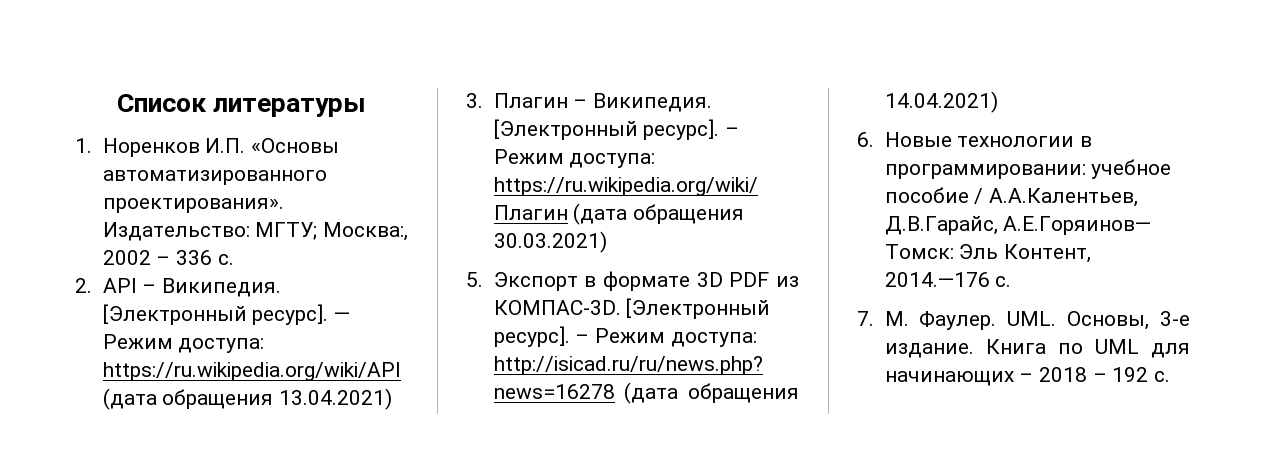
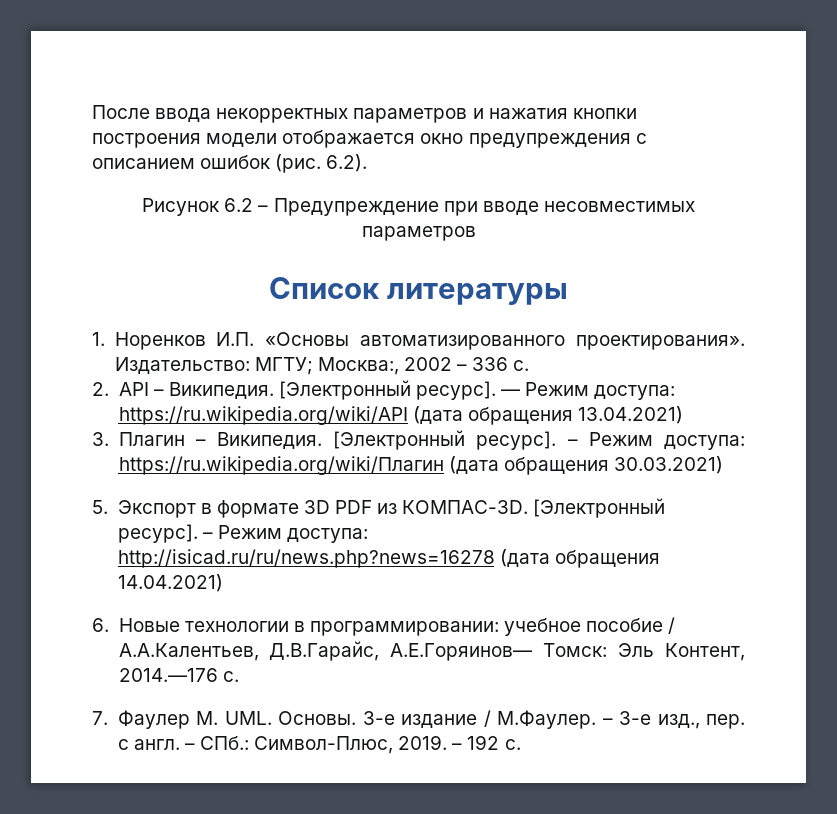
(116, 103) none -> [92,105,637,123] [92,130,647,148] [92,154,368,173] [142,198,695,216] [361,226,476,241] После ввода некорректных параметров и нажатия кнопки построения модели отображается окно предупреждения с описанием ошибок (рис. 6.2). // Рисунок 6.2 – Предупреждение при вводе несовместимых параметров //
[884,311,1190,330] [884,339,1190,358] [884,367,1087,386] М. Фаулер. UML. Основы, 3-е издание. Книга по UML для начинающих – 2018 -> [117,710,745,729] [117,735,448,754] Фаулер М. UML. Основы. 3-е издание / М.Фаулер. – 3-е изд., пер. с англ. – СПб.: Символ-Плюс, 2019.

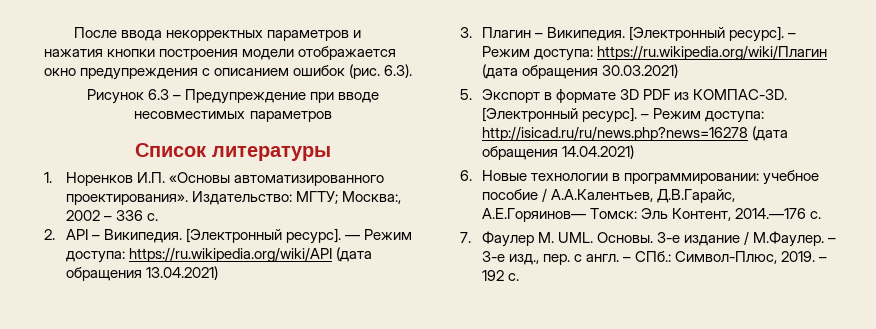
[326,154,368,172] 6.2). -> [384,64,413,78] 6.3).
[224,198,254,212] 6.2 -> [147,89,169,100] 6.3

